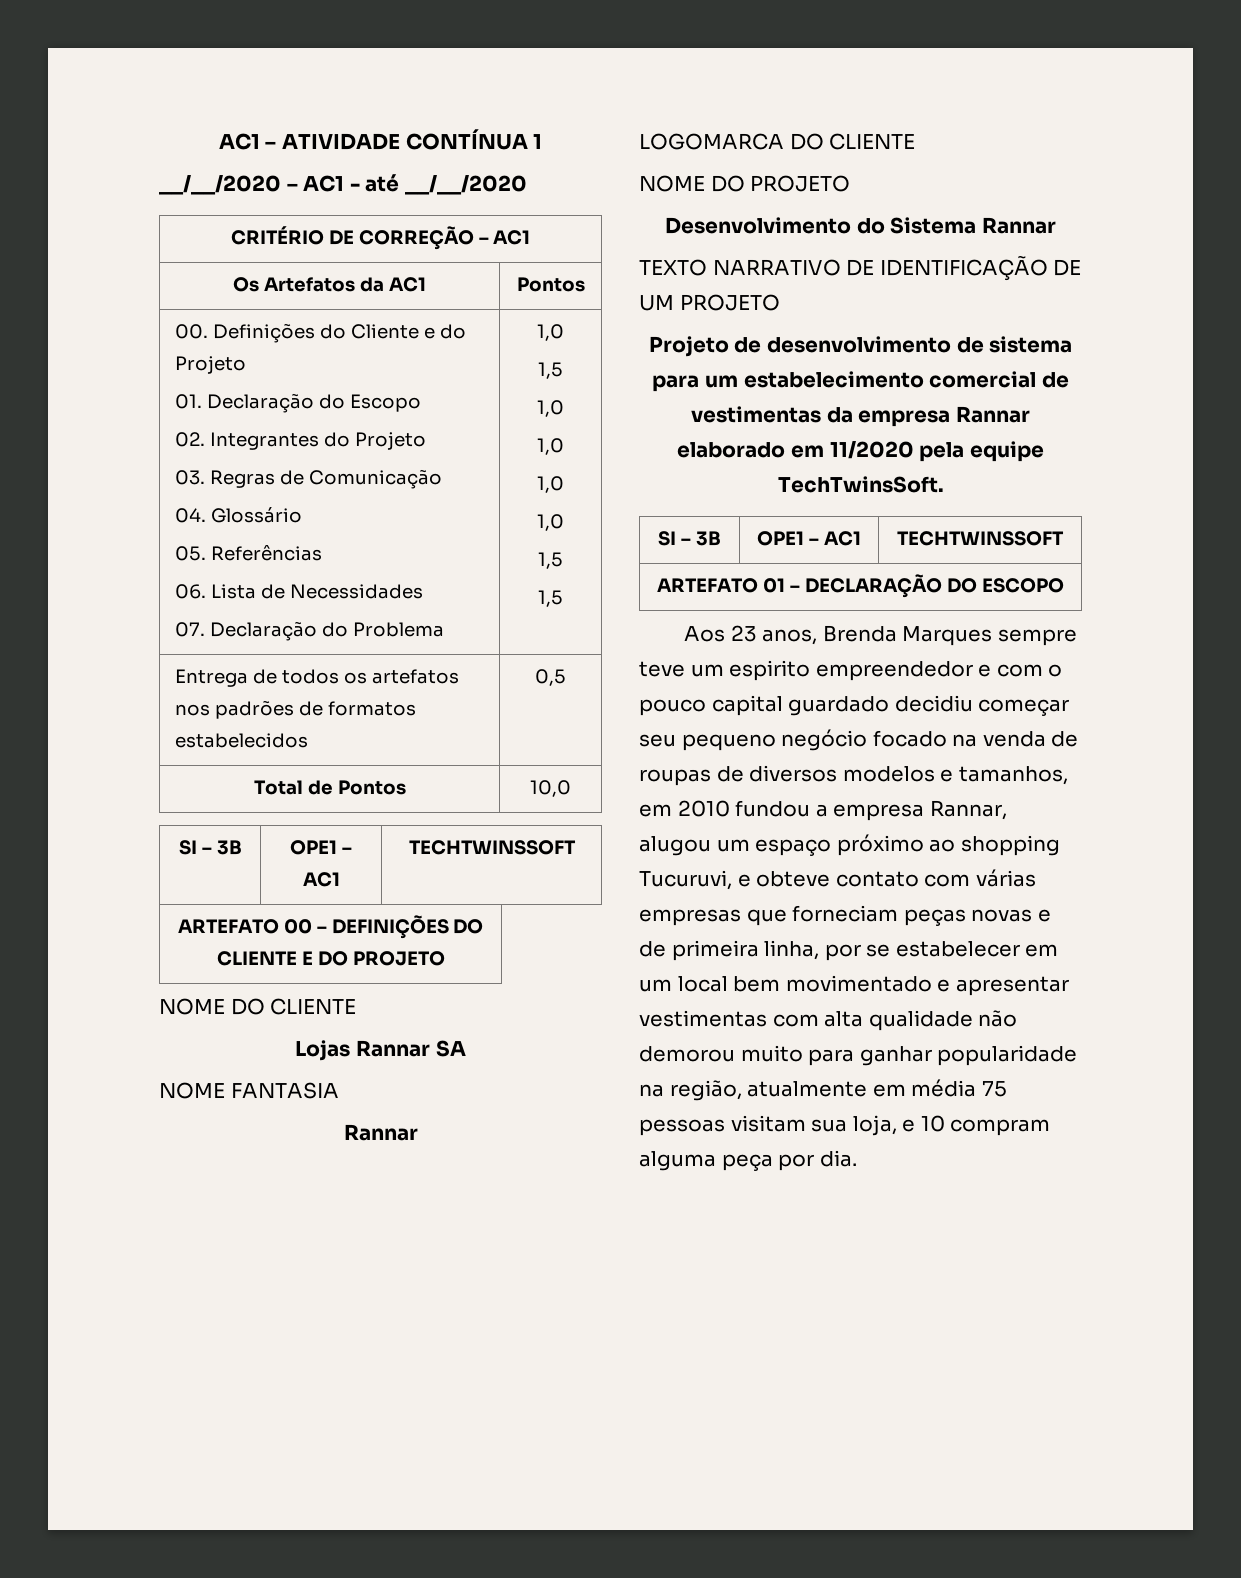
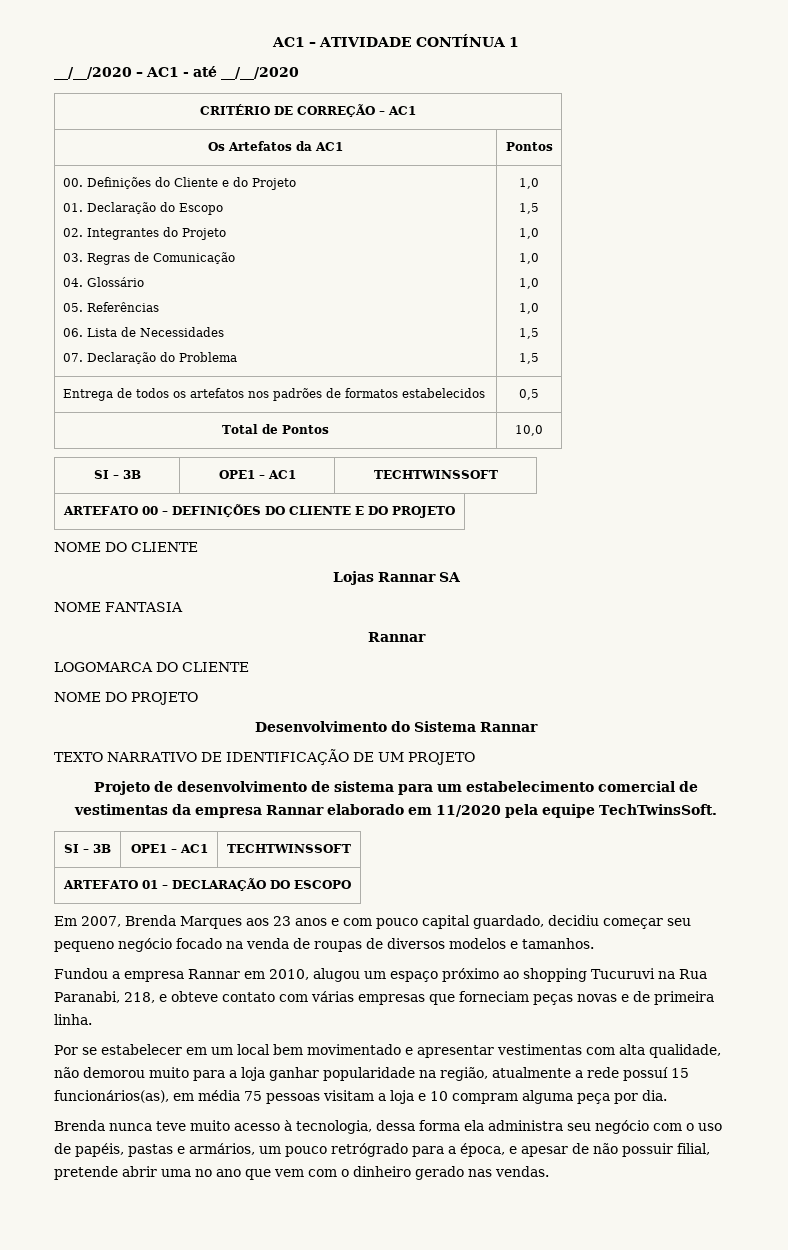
[684,625,1077,646] [639,660,973,681] Aos 23 anos, Brenda Marques sempre teve um espirito empreendedor -> [54,915,327,929] Em 2007, Brenda Marques aos 23 anos
[1048,664,1063,677] o -> (372, 922) none
[788,696,890,716] guardado -> [473,915,544,929] guardado,
[958,766,1068,785] [639,800,1007,821] tamanhos, em 2010 fundou a empresa Rannar, -> [522,938,594,949] [54,968,309,982] tamanhos. // Fundou a empresa Rannar em 2010,
[639,870,732,890] Tucuruvi, -> [591,968,707,979] [54,991,155,1003] Tucuruvi na Rua Paranabi, 218,
[764,940,861,961] linha, por -> [54,1014,92,1025] [54,1045,78,1055] linha. // Por
[868,1010,973,1031] qualidade -> [649,1044,721,1058] qualidade,
(855, 1057) none -> [229,1067,265,1081] a loja
(868, 1089) none -> [575,1067,689,1081] [54,1090,169,1103] a rede possuí 15 funcionários(as),
[811,1115,897,1136] sua loja, -> [378,1090,414,1104] a loja
(857, 1158) none -> [54,1120,722,1134] [54,1143,710,1157] [54,1166,549,1180] // Brenda nunca teve muito acesso à tecnologia, dessa forma ela administra seu negócio com o uso de papéis, pastas e armários, um pouco retrógrado para a época, e apesar de não possuir filial, pretende abrir uma no ano que vem com o dinheiro gerado nas vendas.

